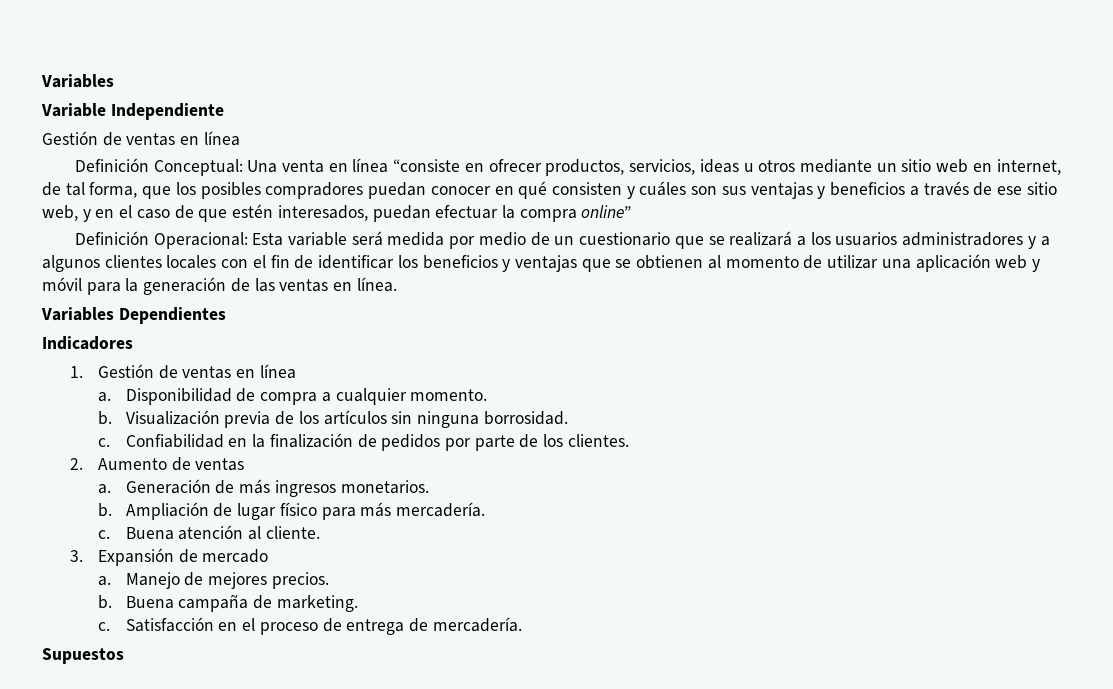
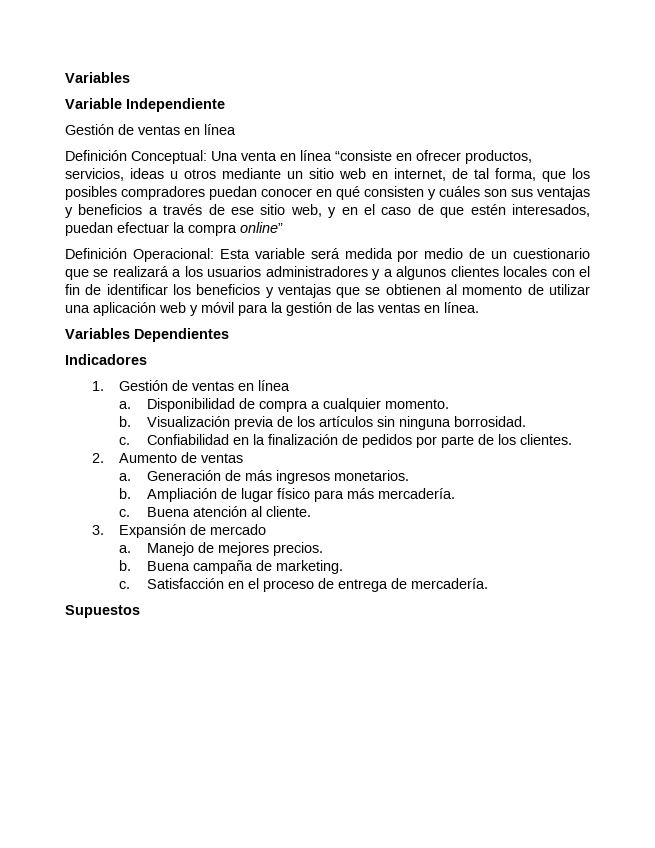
[143,277,227,295] generación -> [286,302,332,316] gestión

